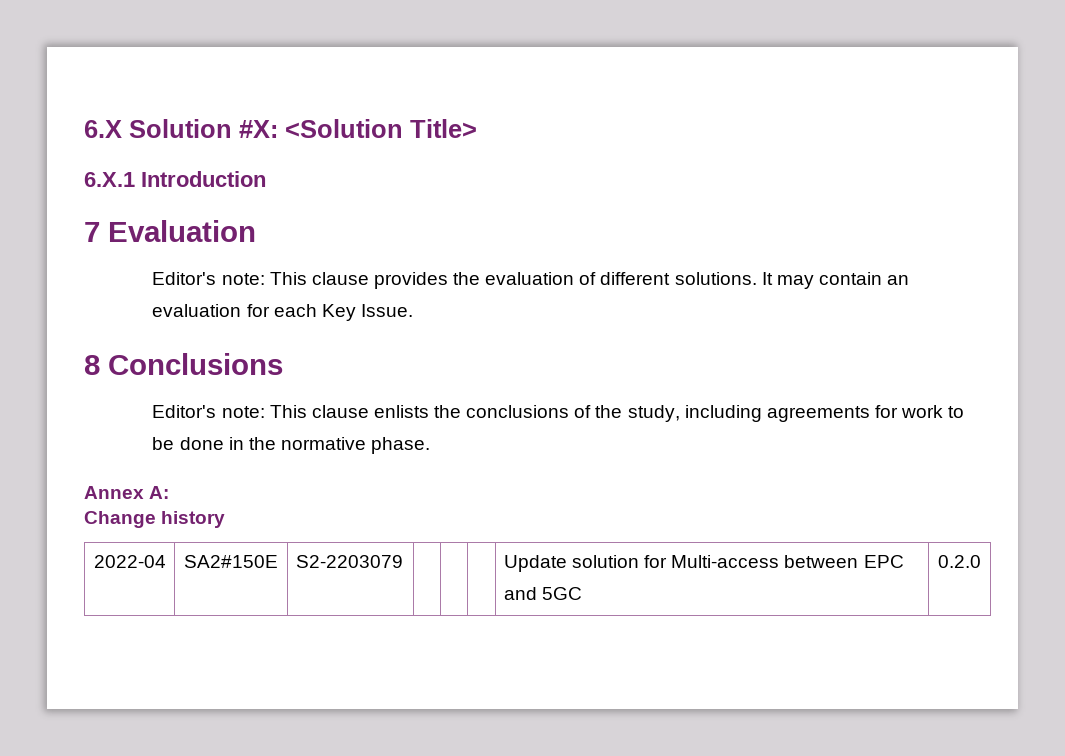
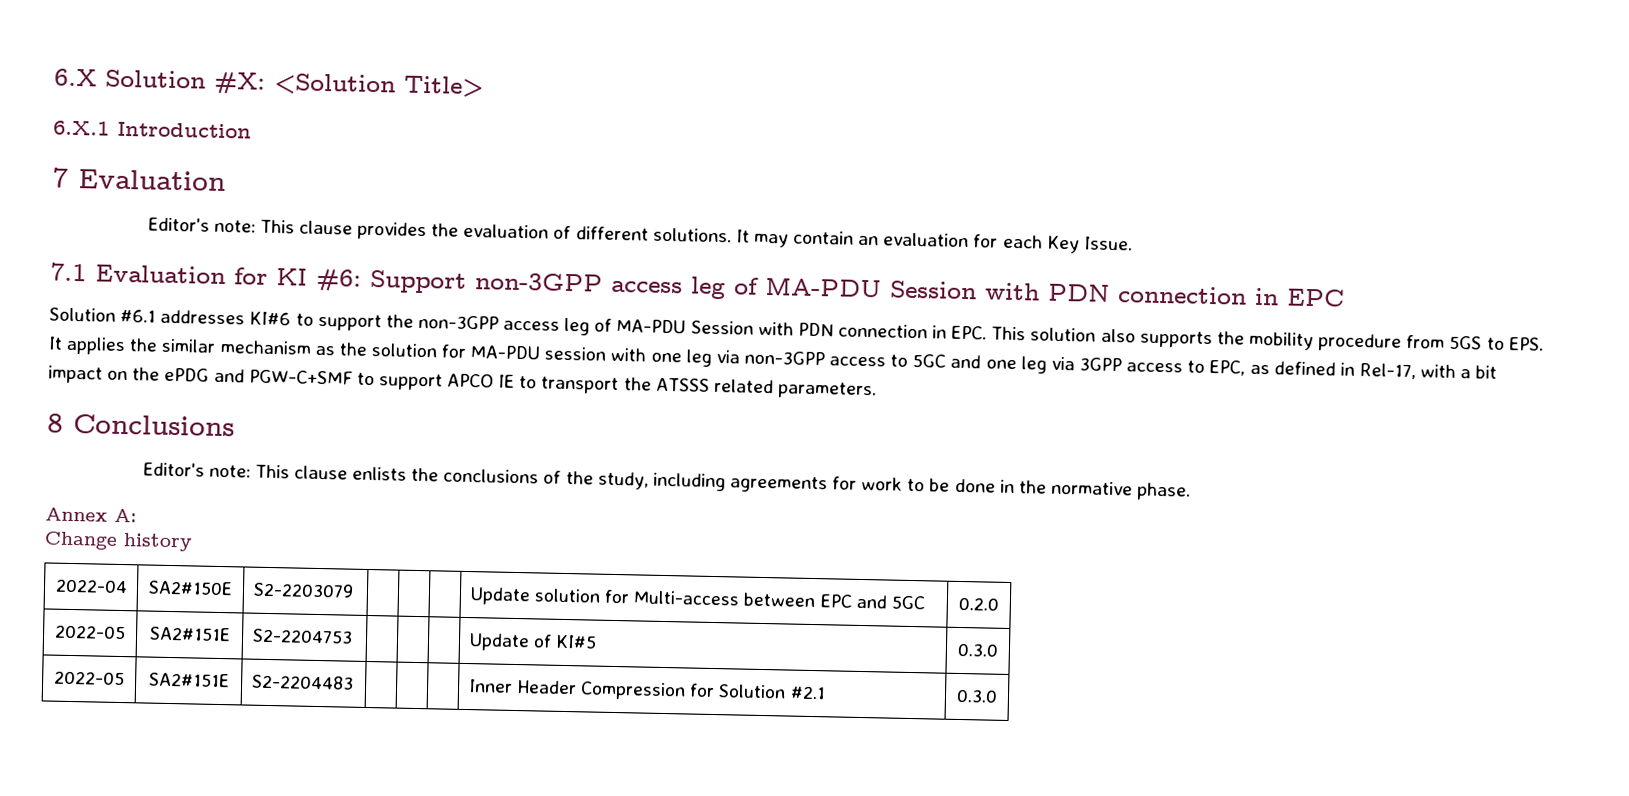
(413, 310) none -> [50,262,1345,307] [49,307,1544,352] [48,336,1498,380] [48,365,877,400] // 7.1 Evaluation for KI #6: Support non-3GPP access leg of MA-PDU Session with PDN connection in EPC // Solution #6.1 addresses KI#6 to support the non-3GPP access leg of MA-PDU Session with PDN connection in EPC. This solution also supports the mobility procedure from 5GS to EPS. It applies the similar mechanism as the solution for MA-PDU session with one leg via non-3GPP access to 5GC and one leg via 3GPP access to EPC, as defined in Rel-17, with a bit impact on the ePDG and PGW-C+SMF to support APCO IE to transport the ATSSS related parameters.
(981, 561) none -> [54,624,126,640] [148,626,231,642] [251,628,353,644] [468,633,598,652] [957,642,999,657] [54,670,125,686] [148,672,230,688] [251,674,354,690] [467,679,826,701] [956,688,998,703] // 2022-05 | SA2#151E | S2-2204753 | | | | Update of KI#5 | 0.3.0 // 2022-05 | SA2#151E | S2-2204483 | | | | Inner Header Compression for Solution #2.1 | 0.3.0

